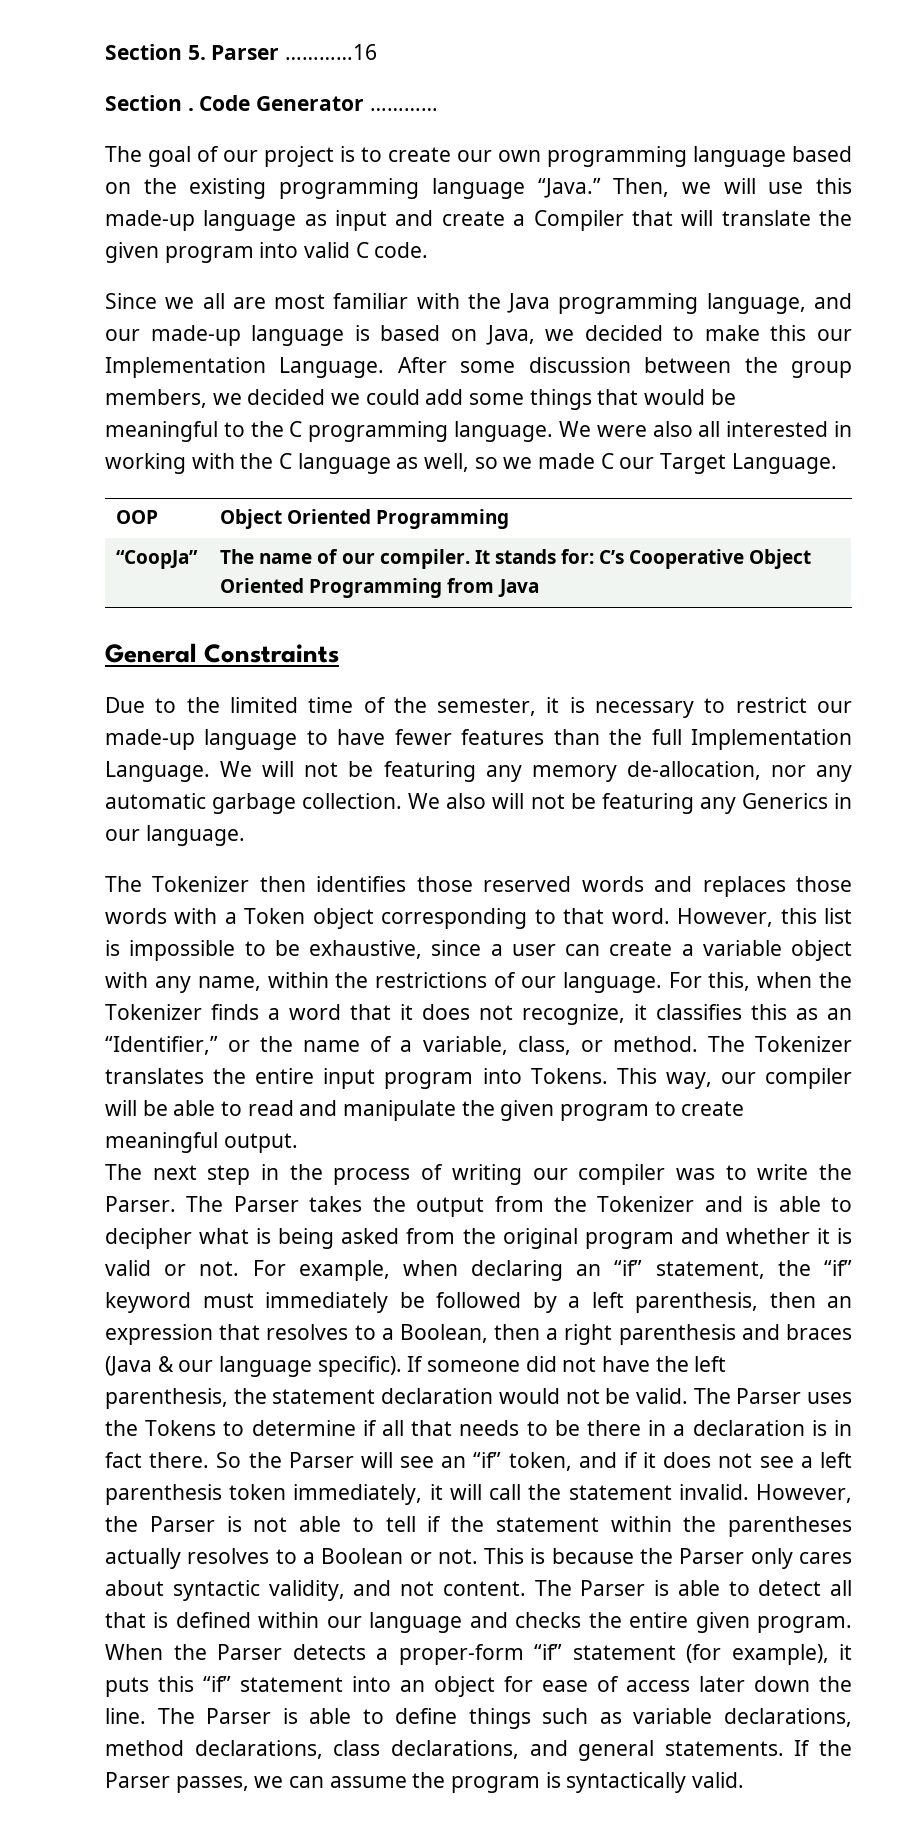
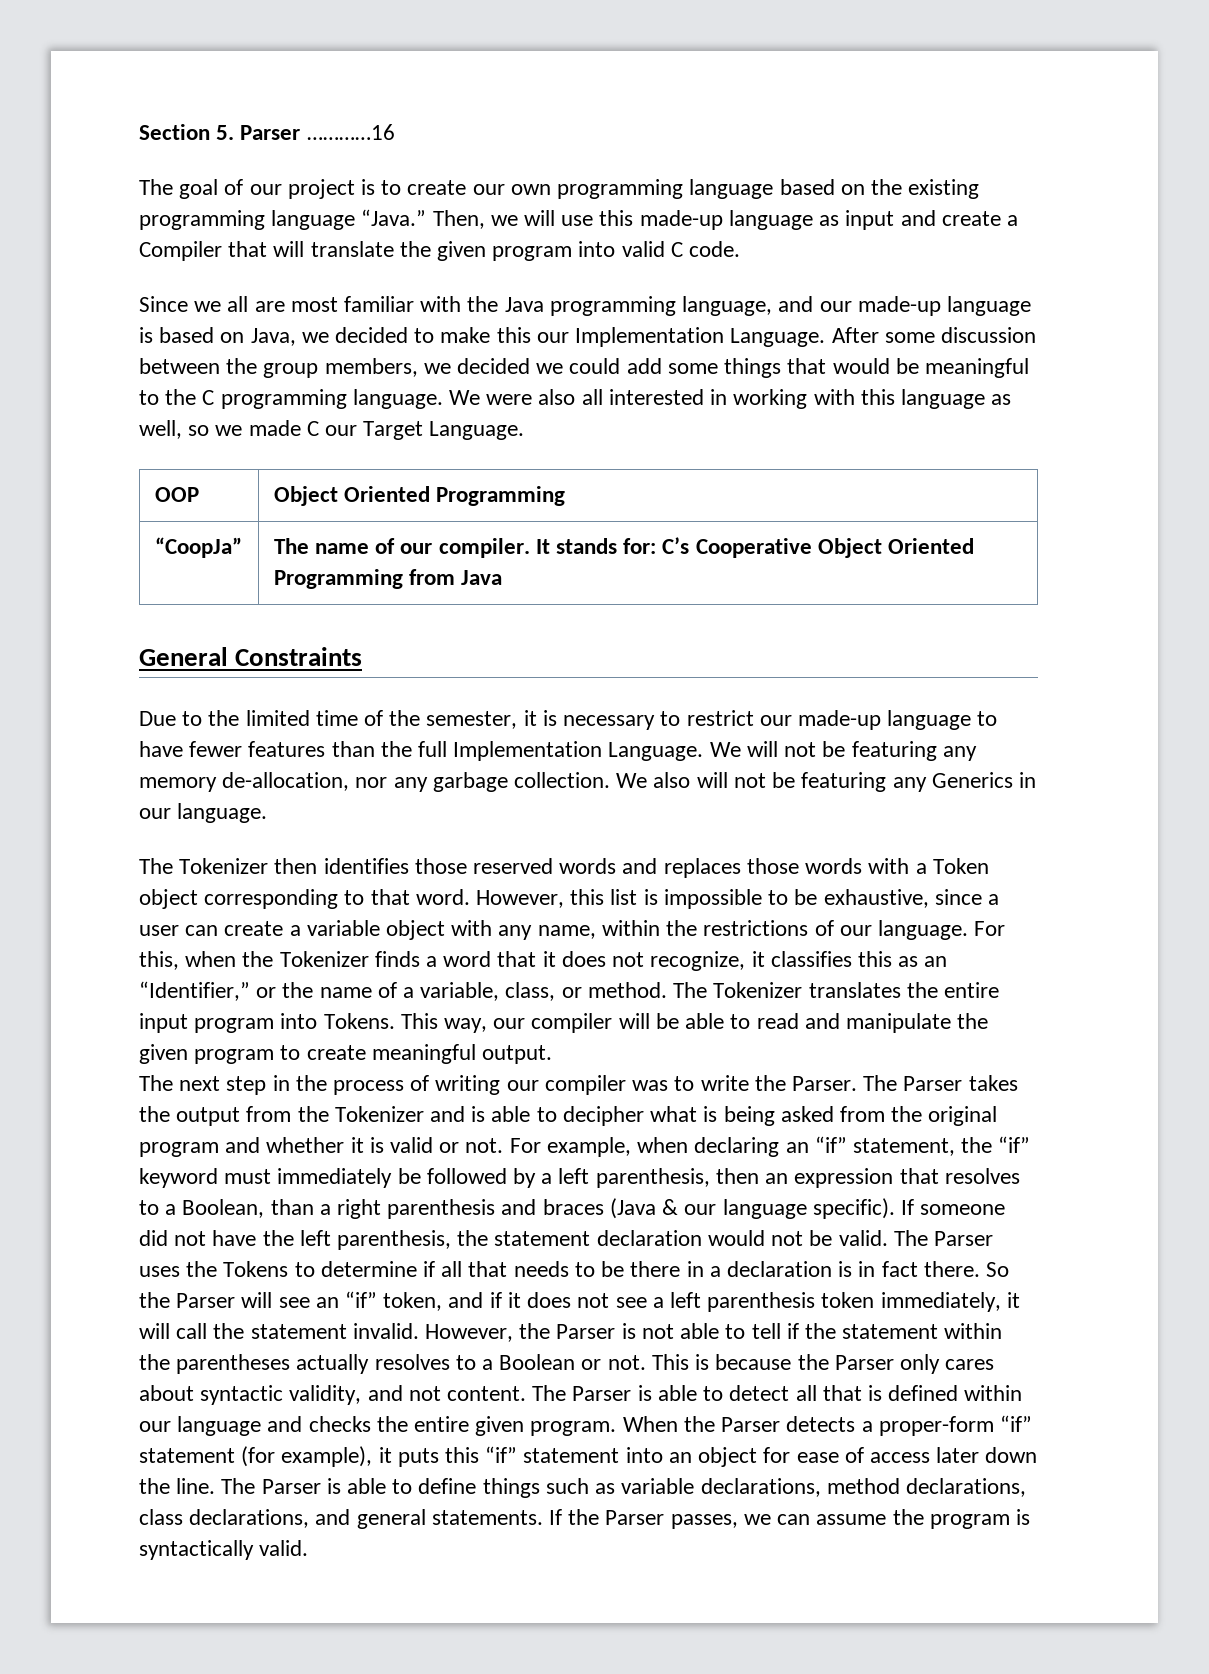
[105,95,438,111] // Section . Code Generator ………… -> (395, 132) none
[240,453,293,469] the C -> [860,389,895,405] this
[105,793,206,809] automatic -> (428, 784) none
[494,1324,541,1340] then -> [270,1199,314,1215] than

